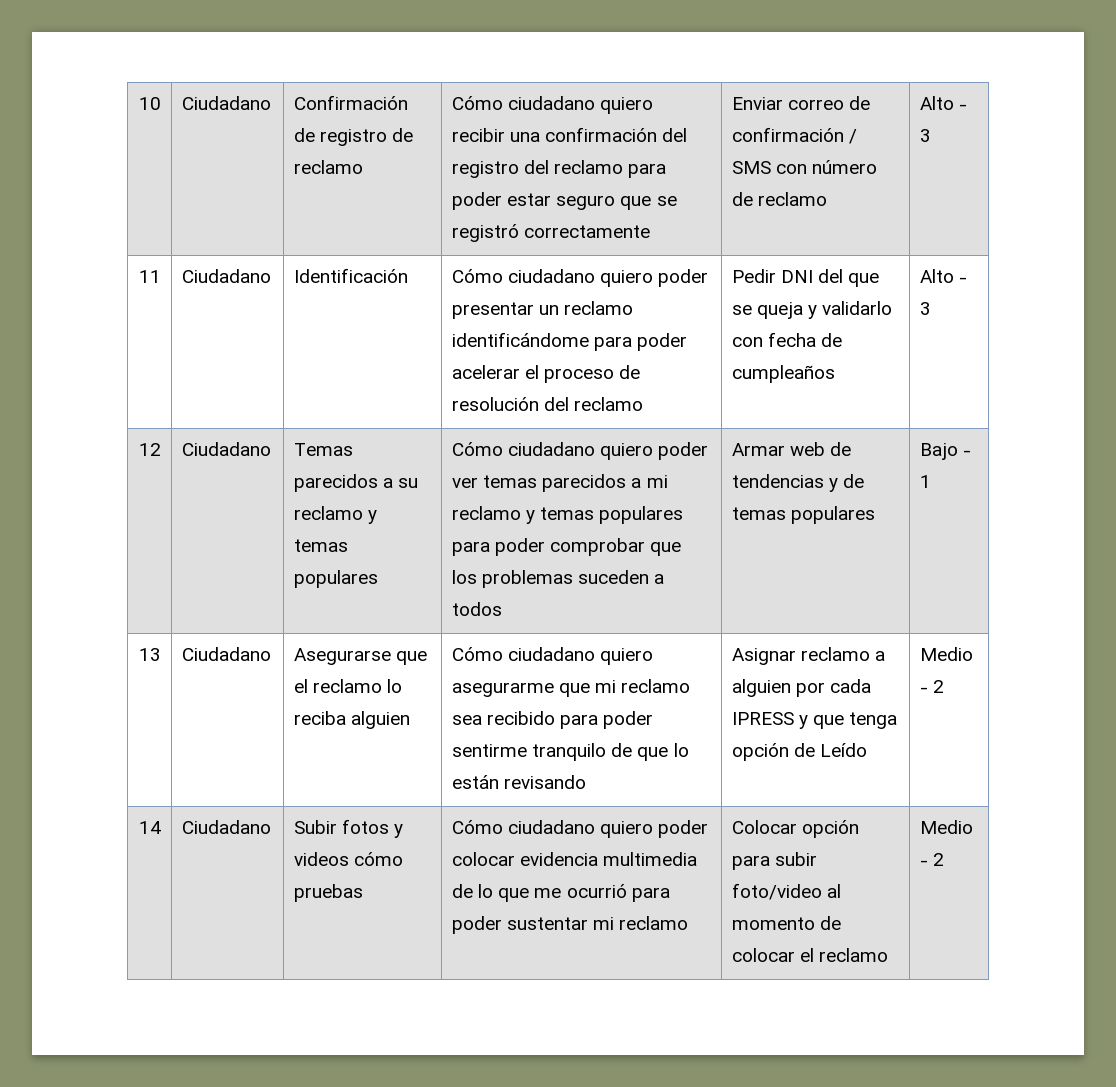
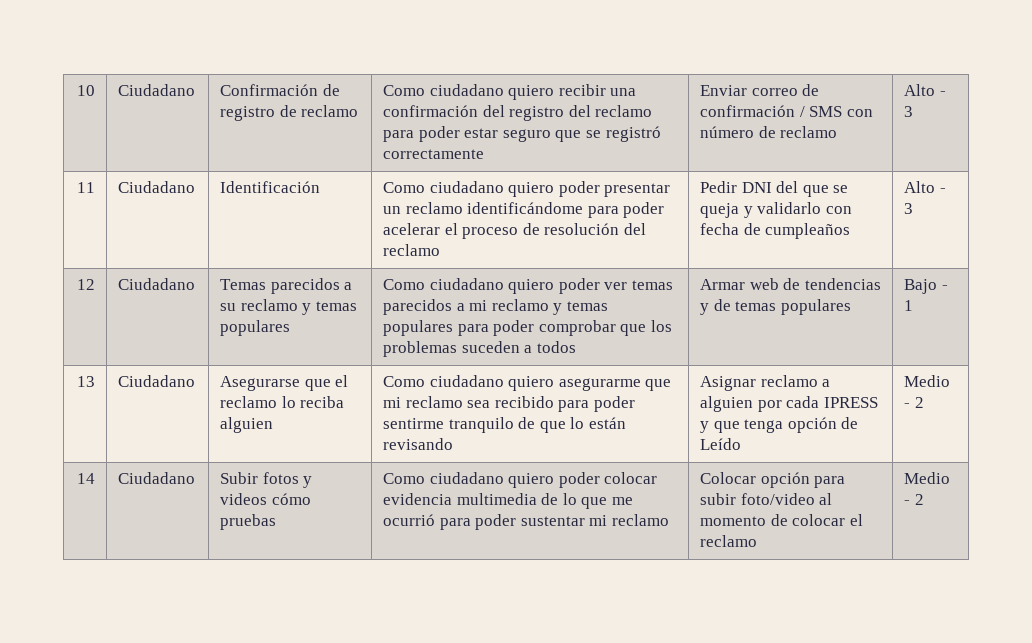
[451,96,503,110] Cómo -> [383,85,426,96] Como
[451,269,503,283] Cómo -> [383,182,426,193] Como
[451,442,503,456] Cómo -> [383,279,426,290] Como
[451,647,503,661] Cómo -> [383,376,426,387] Como
[451,820,503,834] Cómo -> [383,473,426,484] Como

